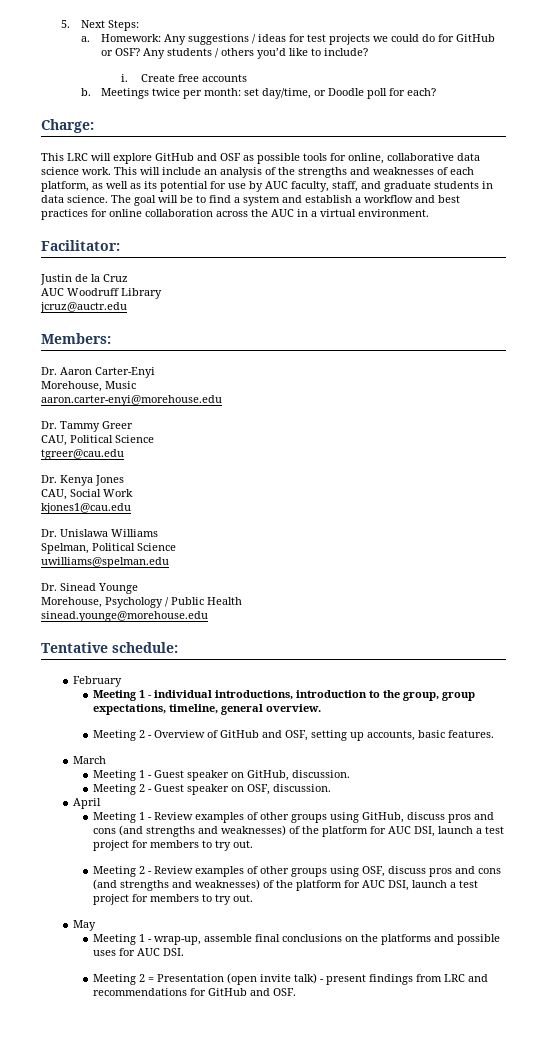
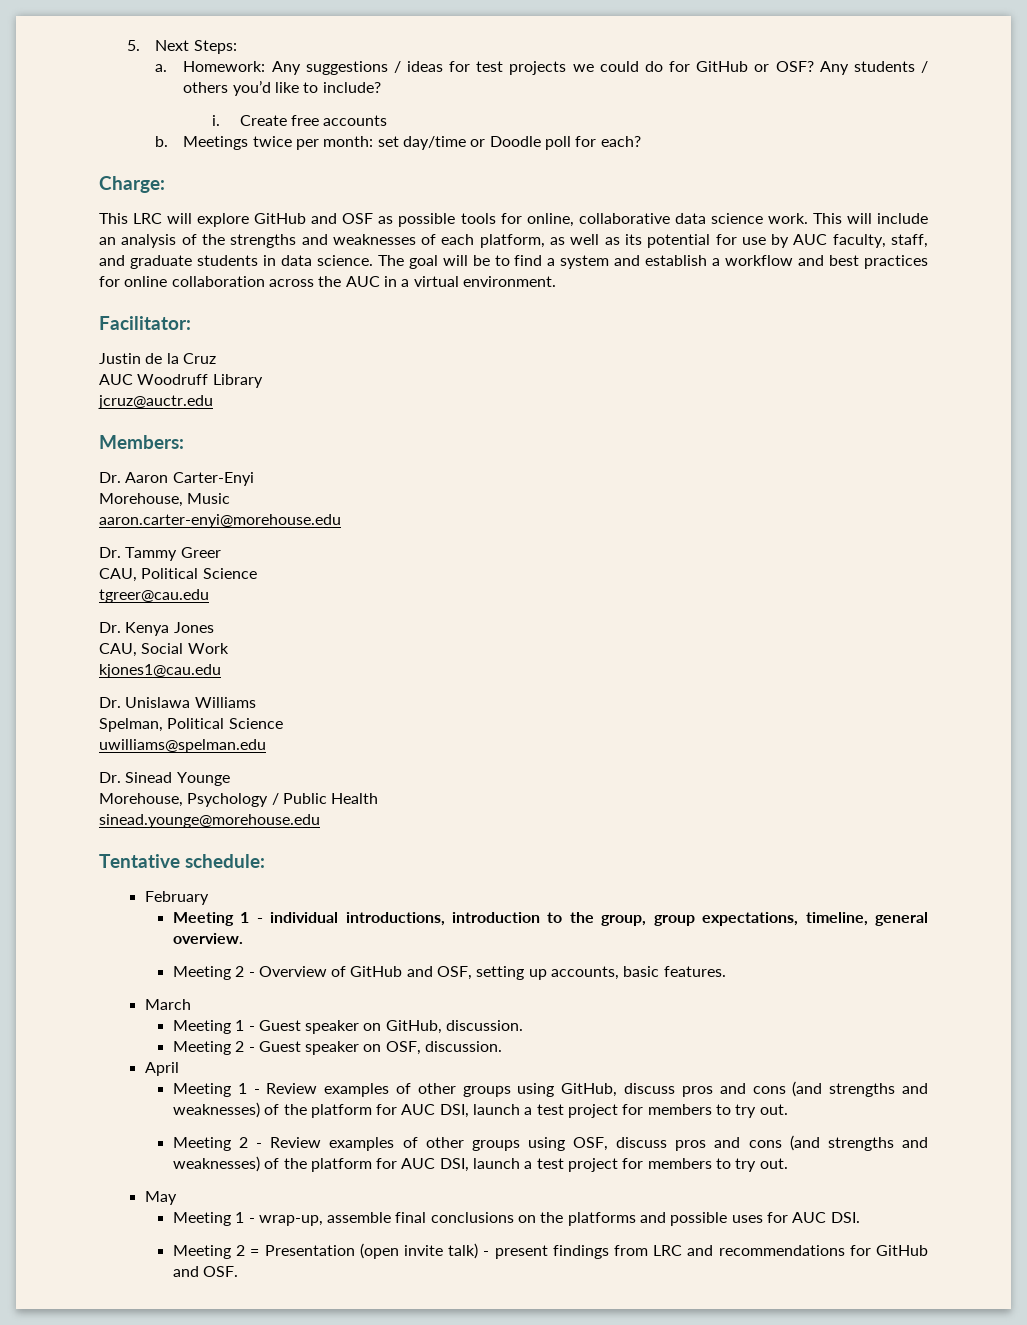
[261,88,311,99] day/time, -> [403,136,467,150] day/time

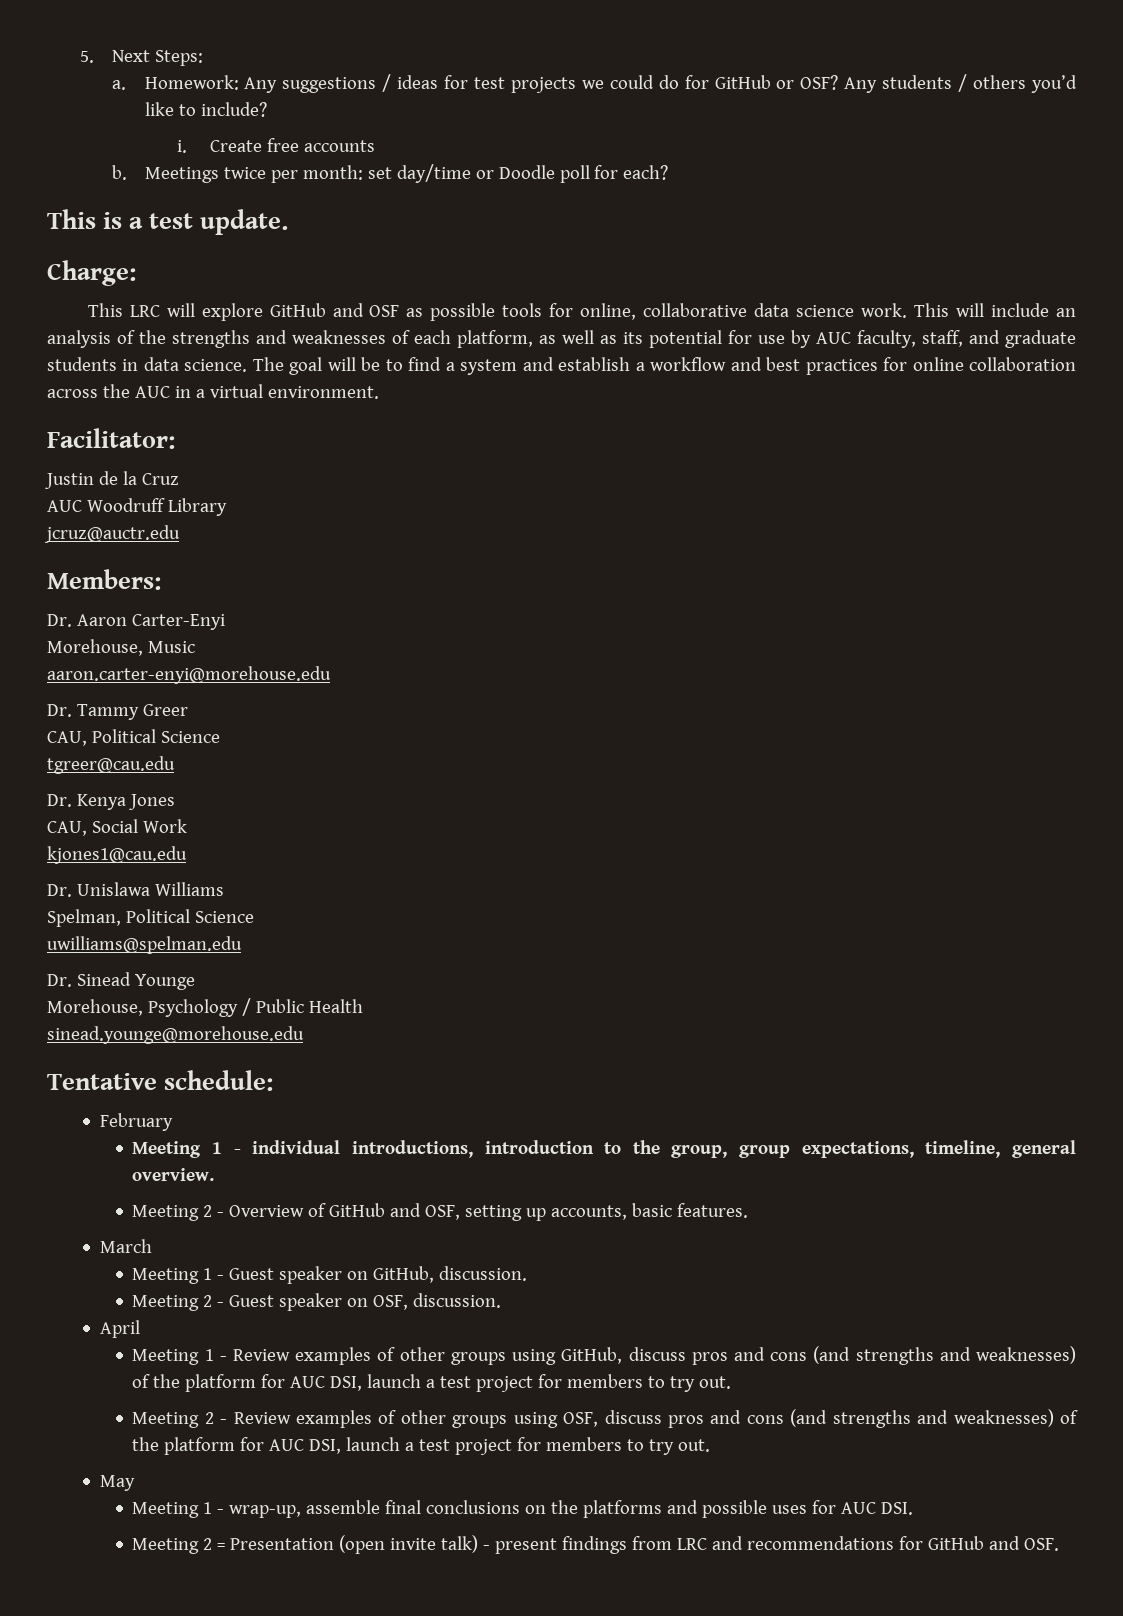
(641, 141) none -> [47,209,289,235] // This is a test update.

